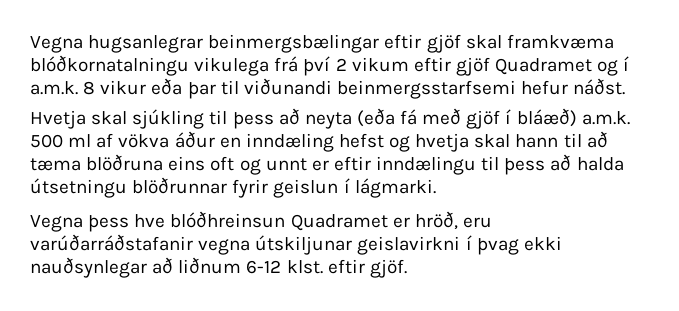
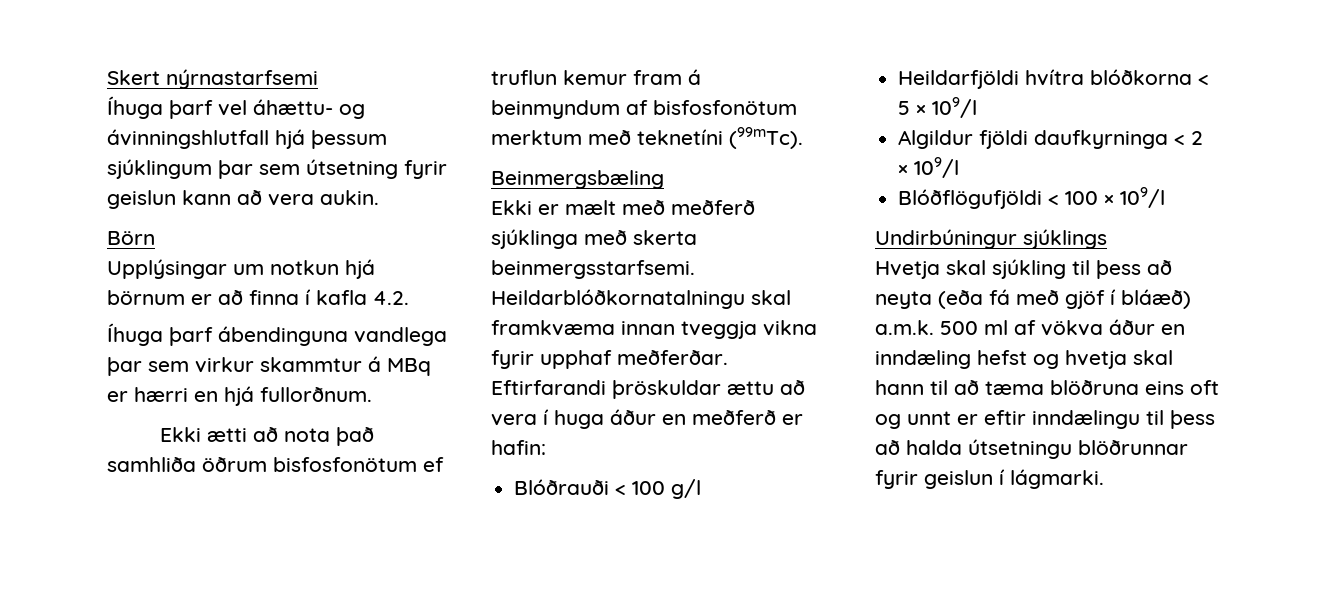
[30,34,614,53] [30,55,630,76] [30,78,626,99] Vegna hugsanlegrar beinmergsbælingar eftir gjöf skal framkvæma blóðkornatalningu vikulega frá því 2 vikum eftir gjöf Quadramet og í a.m.k. 8 vikur eða þar til viðunandi beinmergsstarfsemi hefur náðst. -> [107,69,318,89] [107,96,365,119] [107,129,387,149] [107,159,447,179] [107,190,379,209] [107,231,155,245] [107,259,375,279] [107,289,409,305] [107,323,447,346] [107,356,431,376] [107,386,372,406] [160,427,375,446] [107,457,444,472] [491,69,701,85] [491,100,797,119] [491,127,803,149] [491,170,664,189] [491,200,755,215] [491,229,697,249] [491,260,695,279] [491,289,791,309] [491,320,817,339] [491,350,728,369] [491,380,805,399] [491,409,803,429] [491,440,546,455] [514,479,702,499] [898,69,1210,89] [898,97,978,118] [898,130,1204,149] [898,157,960,178] [898,187,1166,209] [875,229,1107,249] Skert nýrnastarfsemi // Íhuga þarf vel áhættu- og ávinningshlutfall hjá þessum sjúklingum þar sem útsetning fyrir geislun kann að vera aukin. // Börn // Upplýsingar um notkun hjá börnum er að finna í kafla 4.2. // Íhuga þarf ábendinguna vandlega þar sem virkur skammtur á MBq er hærri en hjá fullorðnum. // Ekki ætti að nota það samhliða öðrum bisfosfonötum ef truflun kemur fram á beinmyndum af bisfosfonötum merktum með teknetíni (99mTc). // Beinmergsbæling // Ekki er mælt með meðferð sjúklinga með skerta beinmergsstarfsemi. Heildarblóðkornatalningu skal framkvæma innan tveggja vikna fyrir upphaf meðferðar. Eftirfarandi þröskuldar ættu að vera í huga áður en meðferð er hafin: // Blóðrauði < 100 g/l // Heildarfjöldi hvítra blóðkorna < 5 × 109/l // Algildur fjöldi daufkyrninga < 2 × 109/l // Blóðflögufjöldi < 100 × 109/l // Undirbúningur sjúklings
[30,211,492,232] [30,234,562,255] [30,257,407,278] // Vegna þess hve blóðhreinsun Quadramet er hröð, eru varúðarráðstafanir vegna útskiljunar geislavirkni í þvag ekki nauðsynlegar að liðnum 6-12 klst. eftir gjöf. -> (1104, 479) none

